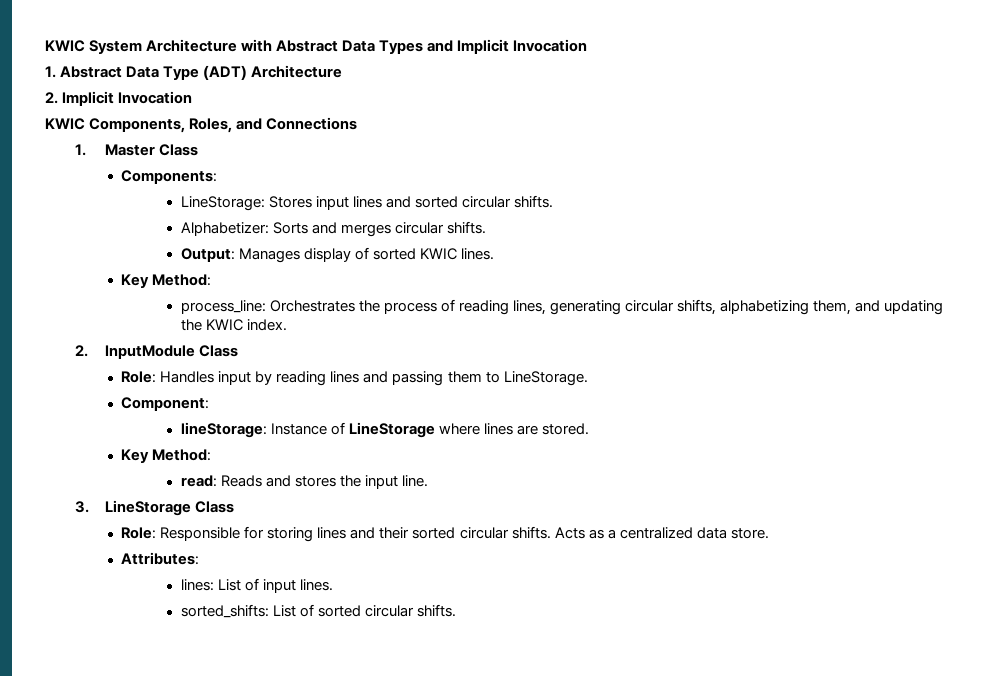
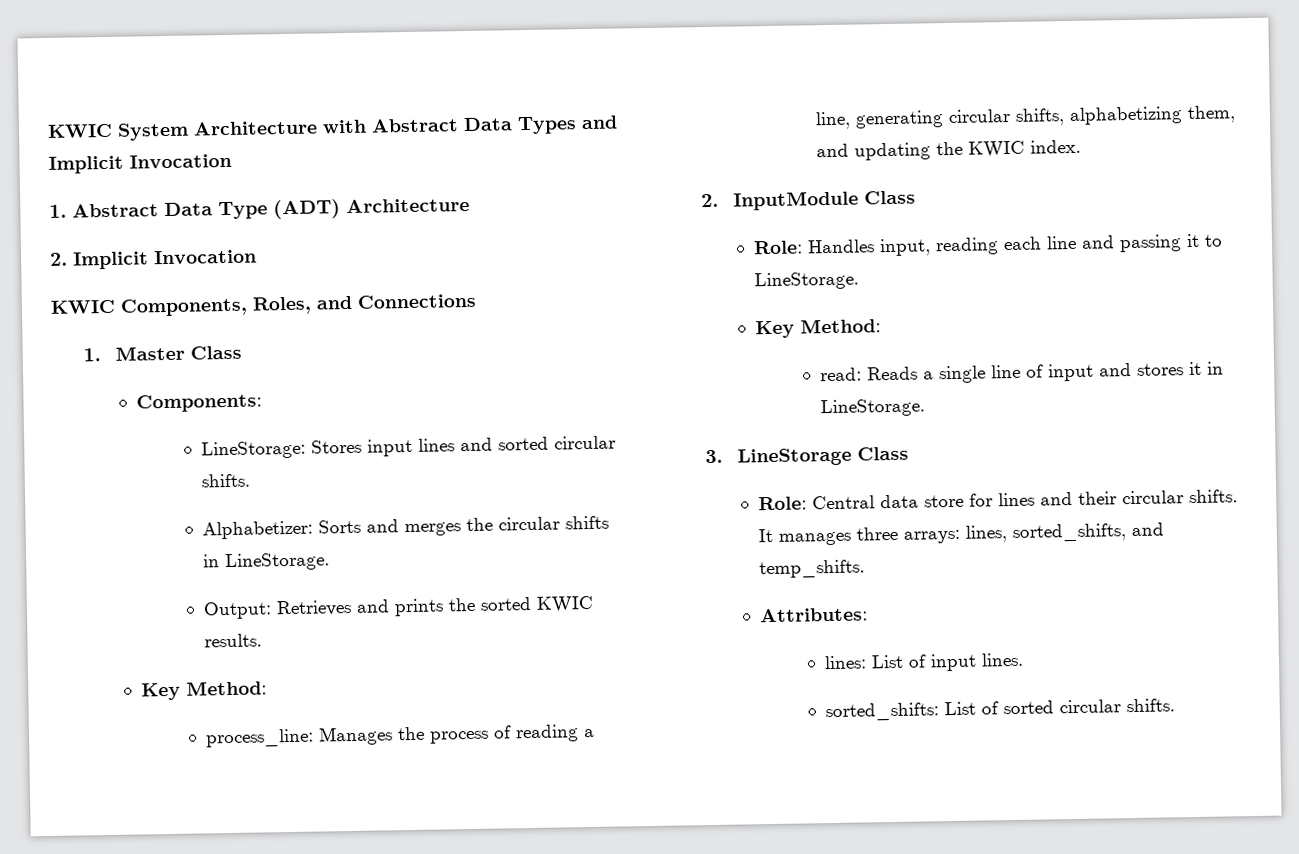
[394,221,486,234] [180,247,369,263] circular shifts. // Output: Manages display of -> [465,515,609,532] [202,552,330,572] [202,597,476,620] the circular shifts in LineStorage. // Output: Retrieves and prints the
[461,248,495,260] lines. -> [203,633,262,648] results.
[269,300,355,312] Orchestrates -> [317,726,393,746] Manages
[513,300,547,315] lines, -> [583,728,595,738] [814,111,851,130] a line,
[218,371,360,386] input by reading lines -> [879,235,1078,257] input, reading each line
[447,371,482,383] them -> [1186,233,1201,248] it
[121,397,210,411] [180,422,590,438] [121,449,212,463] [180,475,429,489] Component: // lineStorage: Instance of LineStorage where lines are stored. // Key Method: // read: Reads and stores the input line. -> [755,318,882,339] [819,361,1224,384] [819,398,925,418] Key Method: // read: Reads a single line of input and stores it in LineStorage.
[160,526,314,542] Responsible for storing -> [812,493,994,510] Central data store for
[412,526,769,539] sorted circular shifts. Acts as a centralized data store. -> [1122,489,1239,505] [758,522,1165,546] [759,559,866,579] circular shifts. It manages three arrays: lines, sorted_shifts, and temp_shifts.

